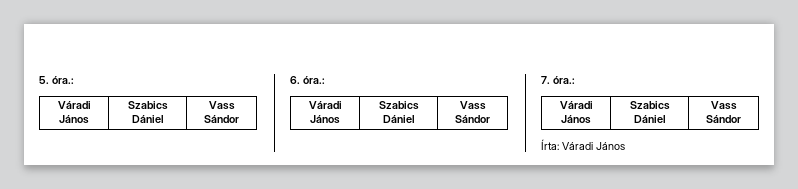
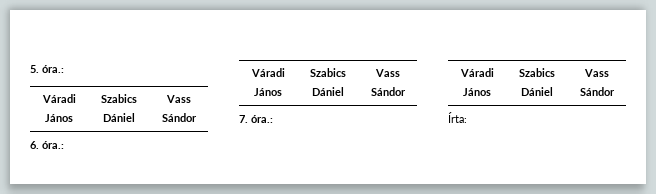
[562,142,625,150] Váradi János -> (467, 117) none

